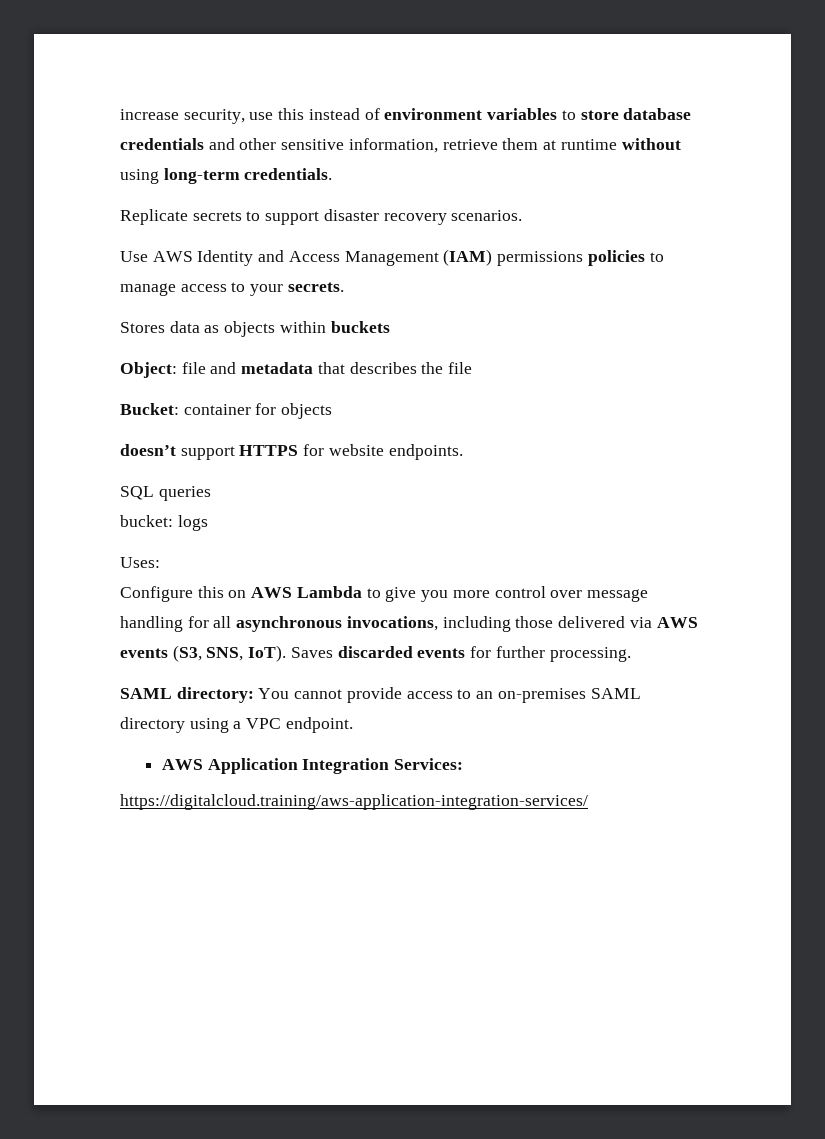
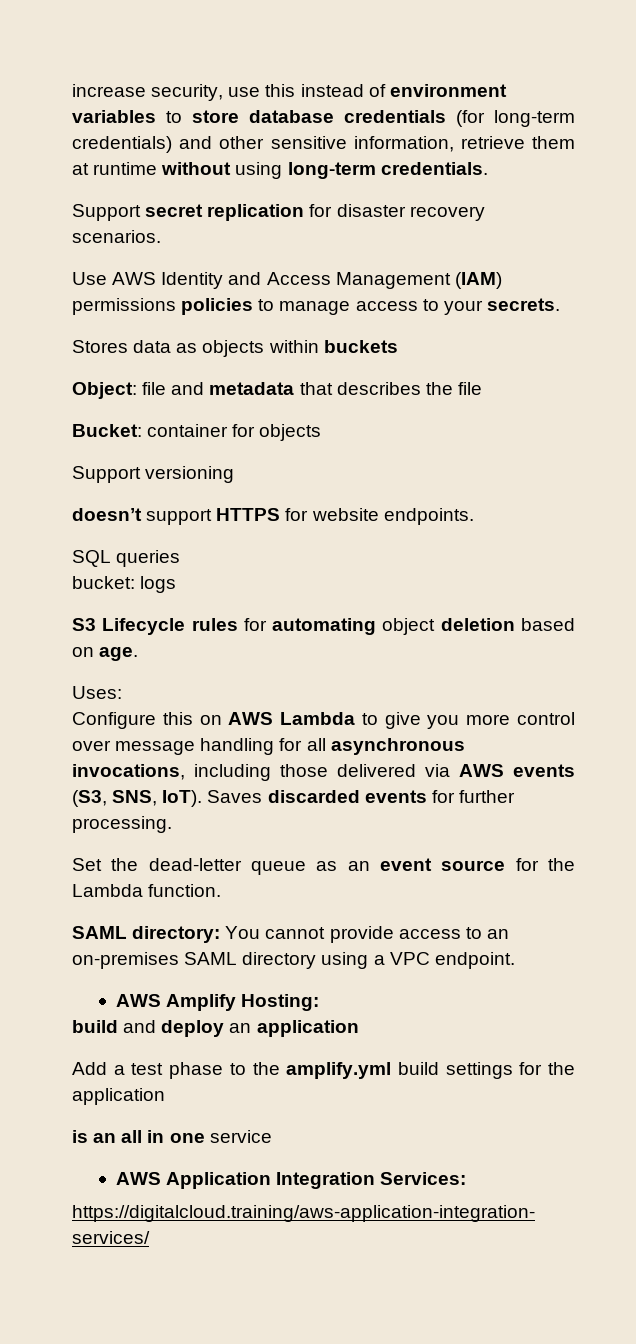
(204, 144) none -> [456,110,575,127] [72,136,172,153] (for long-term credentials)
[120,209,320,225] Replicate secrets to support -> [72,204,333,221] Support secret replication for
(333, 411) none -> [72,466,235,483] // Support versioning
(208, 523) none -> [72,618,575,635] [72,647,139,661] // S3 Lifecycle rules for automating object deletion based on age.
(631, 654) none -> [72,858,575,875] [72,884,222,897] // Set the dead-letter queue as an event source for the Lambda function.
(353, 725) none -> [116,994,320,1011] [72,1020,359,1037] [72,1062,575,1079] [72,1088,165,1105] [72,1130,272,1143] // AWS Amplify Hosting: // build and deploy an application // Add a test phase to the amplify.yml build settings for the application // is an all in one service

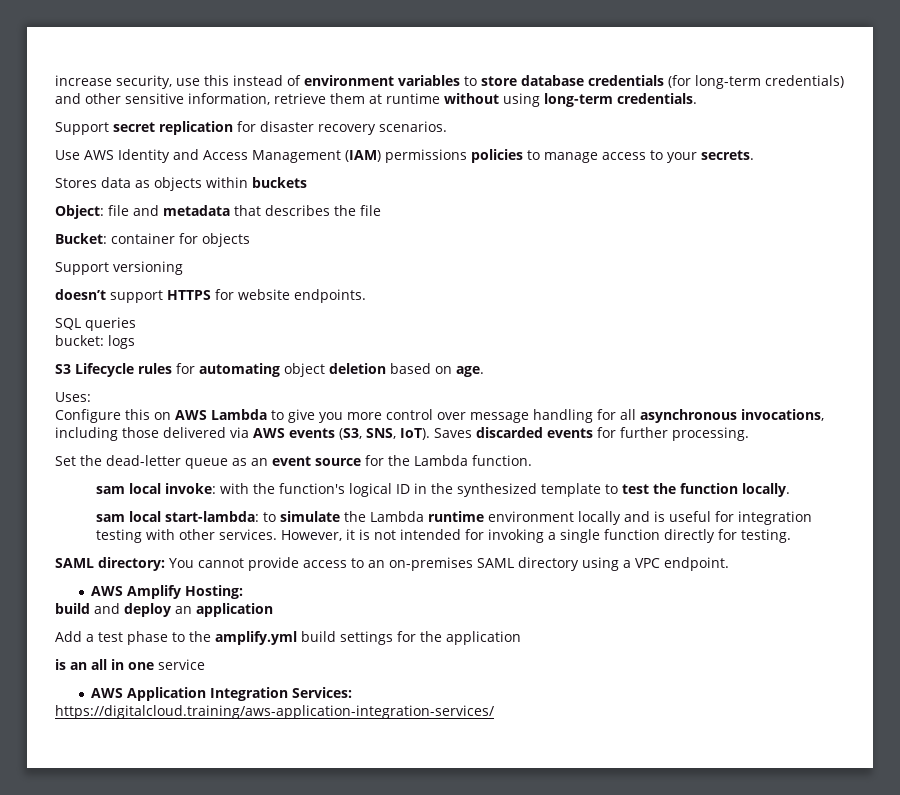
(222, 890) none -> [96,483,791,497] [96,511,813,525] [96,529,792,543] // sam local invoke: with the function's logical ID in the synthesized template to test the function locally. // sam local start-lambda: to simulate the Lambda runtime environment locally and is useful for integration testing with other services. However, it is not intended for invoking a single function directly for testing.

